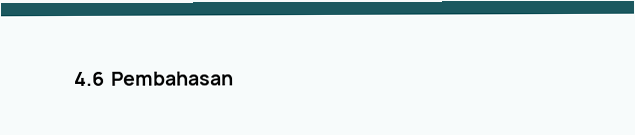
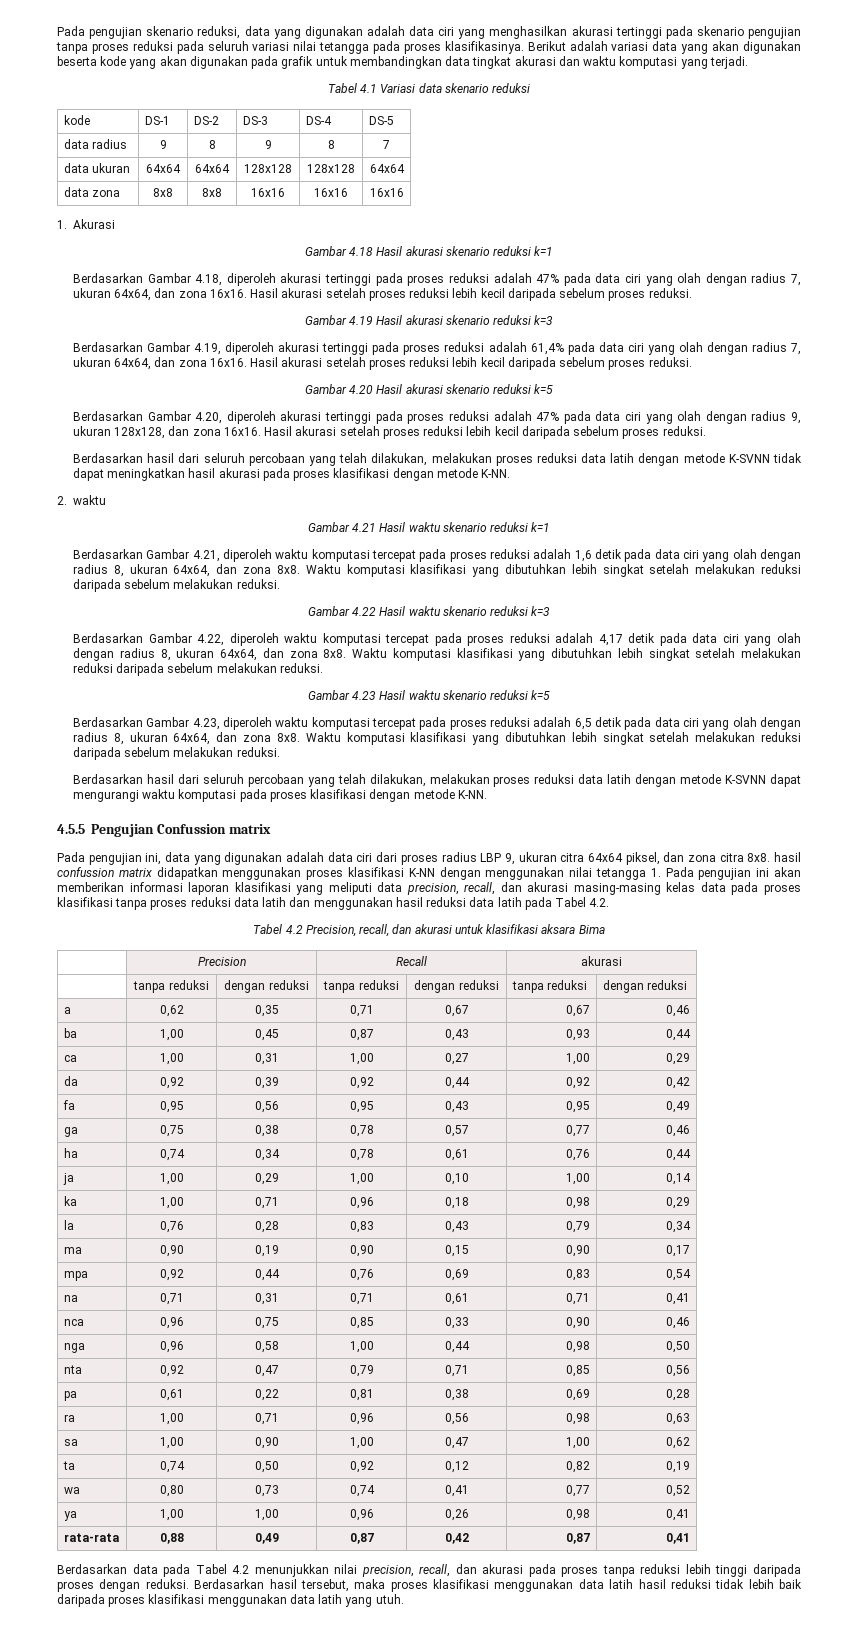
[74,71,235,86] 4.6 Pembahasan -> [57,26,801,39] [56,41,801,54] [57,56,748,69] [327,83,531,93] [63,115,90,125] [144,116,170,125] [193,116,219,125] [242,116,268,125] [305,116,332,125] [368,116,394,125] [63,139,128,149] [159,140,167,149] [208,140,216,149] [264,140,272,149] [327,140,335,149] [383,140,390,149] [63,163,131,173] [146,164,181,173] [195,164,230,173] [244,164,292,173] [307,164,355,173] [369,164,405,173] [63,187,121,197] [153,188,173,197] [202,188,222,197] [251,188,285,197] [314,188,348,197] [369,188,404,197] [57,219,116,229] [304,246,554,256] [73,273,802,286] [73,288,692,301] [304,315,554,325] [73,342,801,355] [73,357,692,370] [304,384,554,394] [73,411,802,424] [73,426,706,439] [73,453,802,466] [73,468,511,481] [57,495,107,505] [307,522,551,532] [73,549,801,562] [73,564,801,577] [73,579,280,592] [307,606,551,616] [73,633,801,646] [73,648,801,661] [73,663,323,676] [307,690,551,700] [73,717,801,730] [73,732,801,745] [73,747,280,760] [73,774,801,787] [73,789,487,802] [57,824,271,837] [57,852,801,865] [57,867,801,880] [57,882,801,895] [57,897,610,910] [253,924,605,937] [197,957,246,966] [396,956,427,966] [581,956,622,966] [133,980,209,993] [224,980,309,993] [323,980,399,993] [414,980,499,993] [511,980,588,993] [602,980,688,993] [63,1007,71,1014] [159,1005,184,1017] [254,1005,279,1017] [349,1005,374,1017] [444,1005,469,1017] [566,1005,591,1017] [666,1005,691,1017] [63,1028,77,1038] [159,1029,184,1041] [254,1029,279,1041] [349,1029,374,1041] [444,1029,469,1041] [566,1029,591,1041] [666,1029,692,1041] [63,1055,77,1062] [159,1053,184,1065] [254,1053,279,1065] [349,1053,374,1065] [444,1053,469,1065] [566,1053,591,1065] [666,1053,691,1065] [63,1076,78,1086] [159,1077,184,1089] [254,1077,279,1089] [349,1077,374,1089] [444,1077,470,1089] [566,1077,591,1089] [666,1077,691,1089] [62,1100,75,1110] [159,1101,184,1113] [254,1101,279,1113] [349,1101,374,1113] [444,1101,469,1113] [566,1101,591,1113] [666,1101,691,1113] [63,1127,78,1137] [159,1125,184,1137] [254,1125,279,1137] [349,1125,374,1137] [444,1125,469,1137] [566,1125,591,1137] [666,1125,691,1137] [63,1148,78,1158] [159,1149,185,1161] [254,1149,280,1161] [349,1149,374,1161] [444,1149,469,1161] [566,1149,591,1161] [666,1149,692,1161] [62,1173,74,1185] [159,1173,184,1185] [254,1173,279,1185] [349,1173,374,1185] [444,1173,469,1185] [566,1173,591,1185] [666,1173,692,1185] [63,1196,77,1206] [159,1197,184,1209] [254,1197,279,1209] [349,1197,374,1209] [444,1197,469,1209] [566,1197,591,1209] [666,1197,691,1209] [63,1220,74,1230] [159,1221,184,1233] [254,1221,279,1233] [349,1221,374,1233] [444,1221,469,1233] [566,1221,591,1233] [666,1221,692,1233] [63,1247,82,1254] [159,1245,184,1257] [254,1245,279,1257] [349,1245,374,1257] [444,1245,469,1257] [566,1245,591,1257] [666,1245,691,1257] [63,1271,88,1281] [159,1269,184,1281] [254,1269,280,1281] [349,1269,374,1281] [444,1269,469,1281] [566,1269,591,1281] [666,1269,692,1281] [63,1295,78,1302] [159,1293,184,1305] [254,1293,279,1305] [349,1293,374,1305] [444,1293,469,1305] [566,1293,591,1305] [666,1293,691,1305] [63,1319,84,1326] [159,1317,184,1329] [254,1317,279,1329] [349,1317,374,1329] [444,1317,469,1329] [566,1317,591,1329] [666,1317,691,1329] [63,1343,85,1353] [159,1341,184,1353] [254,1341,279,1353] [349,1341,374,1353] [444,1341,470,1353] [566,1341,591,1353] [666,1341,691,1353] [63,1365,82,1374] [159,1365,184,1377] [254,1365,279,1377] [349,1365,374,1377] [444,1365,469,1377] [566,1365,591,1377] [666,1365,691,1377] [63,1391,77,1401] [159,1389,184,1401] [254,1389,279,1401] [349,1389,374,1401] [444,1389,469,1401] [566,1389,591,1401] [666,1389,691,1401] [63,1414,75,1422] [159,1413,184,1425] [254,1413,279,1425] [349,1413,374,1425] [444,1413,469,1425] [566,1413,591,1425] [666,1413,691,1425] [63,1439,78,1446] [159,1437,184,1449] [254,1437,279,1449] [349,1437,374,1449] [444,1437,469,1449] [566,1437,591,1449] [666,1437,691,1449] [62,1461,75,1470] [159,1461,185,1473] [254,1461,279,1473] [349,1461,374,1473] [444,1461,469,1473] [566,1461,591,1473] [666,1461,691,1473] [63,1487,80,1494] [159,1485,184,1497] [254,1485,279,1497] [349,1485,375,1497] [444,1485,469,1497] [566,1485,591,1497] [666,1485,691,1497] [63,1511,77,1521] [159,1509,184,1521] [254,1509,279,1521] [349,1509,374,1521] [444,1509,469,1521] [566,1509,591,1521] [666,1509,691,1521] [63,1533,119,1542] [159,1533,184,1544] [254,1533,279,1544] [349,1533,374,1544] [444,1533,469,1544] [566,1533,591,1544] [666,1533,691,1544] [57,1564,801,1577] [57,1579,802,1592] [57,1594,404,1607] Pada pengujian skenario reduksi, data yang digunakan adalah data ciri yang menghasilkan akurasi tertinggi pada skenario pengujian tanpa proses reduksi pada seluruh variasi nilai tetangga pada proses klasifikasinya. Berikut adalah variasi data yang akan digunakan beserta kode yang akan digunakan pada grafik untuk membandingkan data tingkat akurasi dan waktu komputasi yang terjadi. // Tabel 4.1 Variasi data skenario reduksi // kode | DS-1 | DS-2 | DS-3 | DS-4 | DS-5 // data radius | 9 | 8 | 9 | 8 | 7 // data ukuran | 64x64 | 64x64 | 128x128 | 128x128 | 64x64 // data zona | 8x8 | 8x8 | 16x16 | 16x16 | 16x16 // 1. Akurasi // Gambar 4.18 Hasil akurasi skenario reduksi k=1 // Berdasarkan Gambar 4.18, diperoleh akurasi tertinggi pada proses reduksi adalah 47% pada data ciri yang olah dengan radius 7, ukuran 64x64, dan zona 16x16. Hasil akurasi setelah proses reduksi lebih kecil daripada sebelum proses reduksi. // Gambar 4.19 Hasil akurasi skenario reduksi k=3 // Berdasarkan Gambar 4.19, diperoleh akurasi tertinggi pada proses reduksi adalah 61,4% pada data ciri yang olah dengan radius 7, ukuran 64x64, dan zona 16x16. Hasil akurasi setelah proses reduksi lebih kecil daripada sebelum proses reduksi. // Gambar 4.20 Hasil akurasi skenario reduksi k=5 // Berdasarkan Gambar 4.20, diperoleh akurasi tertinggi pada proses reduksi adalah 47% pada data ciri yang olah dengan radius 9, ukuran 128x128, dan zona 16x16. Hasil akurasi setelah proses reduksi lebih kecil daripada sebelum proses reduksi. // Berdasarkan hasil dari seluruh percobaan yang telah dilakukan, melakukan proses reduksi data latih dengan metode K-SVNN tidak dapat meningkatkan hasil akurasi pada proses klasifikasi dengan metode K-NN. // 2. waktu // Gambar 4.21 Hasil waktu skenario reduksi k=1 // Berdasarkan Gambar 4.21, diperoleh waktu komputasi tercepat pada proses reduksi adalah 1,6 detik pada data ciri yang olah dengan radius 8, ukuran 64x64, dan zona 8x8. Waktu komputasi klasifikasi yang dibutuhkan lebih singkat setelah melakukan reduksi daripada sebelum melakukan reduksi. // Gambar 4.22 Hasil waktu skenario reduksi k=3 // Berdasarkan Gambar 4.22, diperoleh waktu komputasi tercepat pada proses reduksi adalah 4,17 detik pada data ciri yang olah dengan radius 8, ukuran 64x64, dan zona 8x8. Waktu komputasi klasifikasi yang dibutuhkan lebih singkat setelah melakukan reduksi daripada sebelum melakukan reduksi. // Gambar 4.23 Hasil waktu skenario reduksi k=5 // Berdasarkan Gambar 4.23, diperoleh waktu komputasi tercepat pada proses reduksi adalah 6,5 detik pada data ciri yang olah dengan radius 8, ukuran 64x64, dan zona 8x8. Waktu komputasi klasifikasi yang dibutuhkan lebih singkat setelah melakukan reduksi daripada sebelum melakukan reduksi. // Berdasarkan hasil dari seluruh percobaan yang telah dilakukan, melakukan proses reduksi data latih dengan metode K-SVNN dapat mengurangi waktu komputasi pada proses klasifikasi dengan metode K-NN. // 4.5.5 Pengujian Confussion matrix // Pada pengujian ini, data yang digunakan adalah data ciri dari proses radius LBP 9, ukuran citra 64x64 piksel, dan zona citra 8x8. hasil confussion matrix didapatkan menggunakan proses klasifikasi K-NN dengan menggunakan nilai tetangga 1. Pada pengujian ini akan memberikan informasi laporan klasifikasi yang meliputi data precision, recall, dan akurasi masing-masing kelas data pada proses klasifikasi tanpa proses reduksi data latih dan menggunakan hasil reduksi data latih pada Tabel 4.2. // Tabel 4.2 Precision, recall, dan akurasi untuk klasifikasi aksara Bima // | Precision | Recall | akurasi // | tanpa reduksi | dengan reduksi | tanpa reduksi | dengan reduksi | tanpa reduksi | dengan reduksi // a | 0,62 | 0,35 | 0,71 | 0,67 | 0,67 | 0,46 // ba | 1,00 | 0,45 | 0,87 | 0,43 | 0,93 | 0,44 // ca | 1,00 | 0,31 | 1,00 | 0,27 | 1,00 | 0,29 // da | 0,92 | 0,39 | 0,92 | 0,44 | 0,92 | 0,42 // fa | 0,95 | 0,56 | 0,95 | 0,43 | 0,95 | 0,49 // ga | 0,75 | 0,38 | 0,78 | 0,57 | 0,77 | 0,46 // ha | 0,74 | 0,34 | 0,78 | 0,61 | 0,76 | 0,44 // ja | 1,00 | 0,29 | 1,00 | 0,10 | 1,00 | 0,14 // ka | 1,00 | 0,71 | 0,96 | 0,18 | 0,98 | 0,29 // la | 0,76 | 0,28 | 0,83 | 0,43 | 0,79 | 0,34 // ma | 0,90 | 0,19 | 0,90 | 0,15 | 0,90 | 0,17 // mpa | 0,92 | 0,44 | 0,76 | 0,69 | 0,83 | 0,54 // na | 0,71 | 0,31 | 0,71 | 0,61 | 0,71 | 0,41 // nca | 0,96 | 0,75 | 0,85 | 0,33 | 0,90 | 0,46 // nga | 0,96 | 0,58 | 1,00 | 0,44 | 0,98 | 0,50 // nta | 0,92 | 0,47 | 0,79 | 0,71 | 0,85 | 0,56 // pa | 0,61 | 0,22 | 0,81 | 0,38 | 0,69 | 0,28 // ra | 1,00 | 0,71 | 0,96 | 0,56 | 0,98 | 0,63 // sa | 1,00 | 0,90 | 1,00 | 0,47 | 1,00 | 0,62 // ta | 0,74 | 0,50 | 0,92 | 0,12 | 0,82 | 0,19 // wa | 0,80 | 0,73 | 0,74 | 0,41 | 0,77 | 0,52 // ya | 1,00 | 1,00 | 0,96 | 0,26 | 0,98 | 0,41 // rata-rata | 0,88 | 0,49 | 0,87 | 0,42 | 0,87 | 0,41 // Berdasarkan data pada Tabel 4.2 menunjukkan nilai precision, recall, dan akurasi pada proses tanpa reduksi lebih tinggi daripada proses dengan reduksi. Berdasarkan hasil tersebut, maka proses klasifikasi menggunakan data latih hasil reduksi tidak lebih baik daripada proses klasifikasi menggunakan data latih yang utuh.

